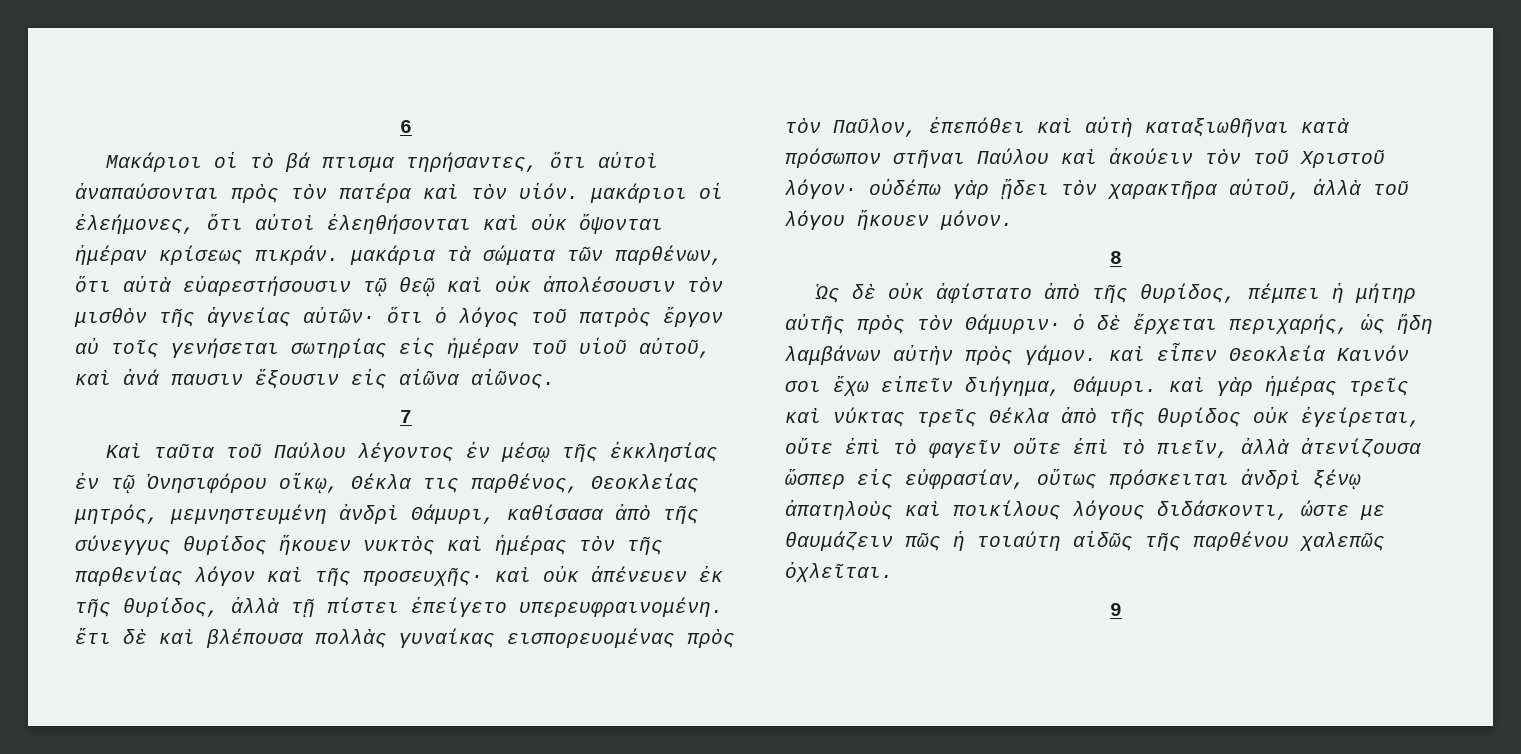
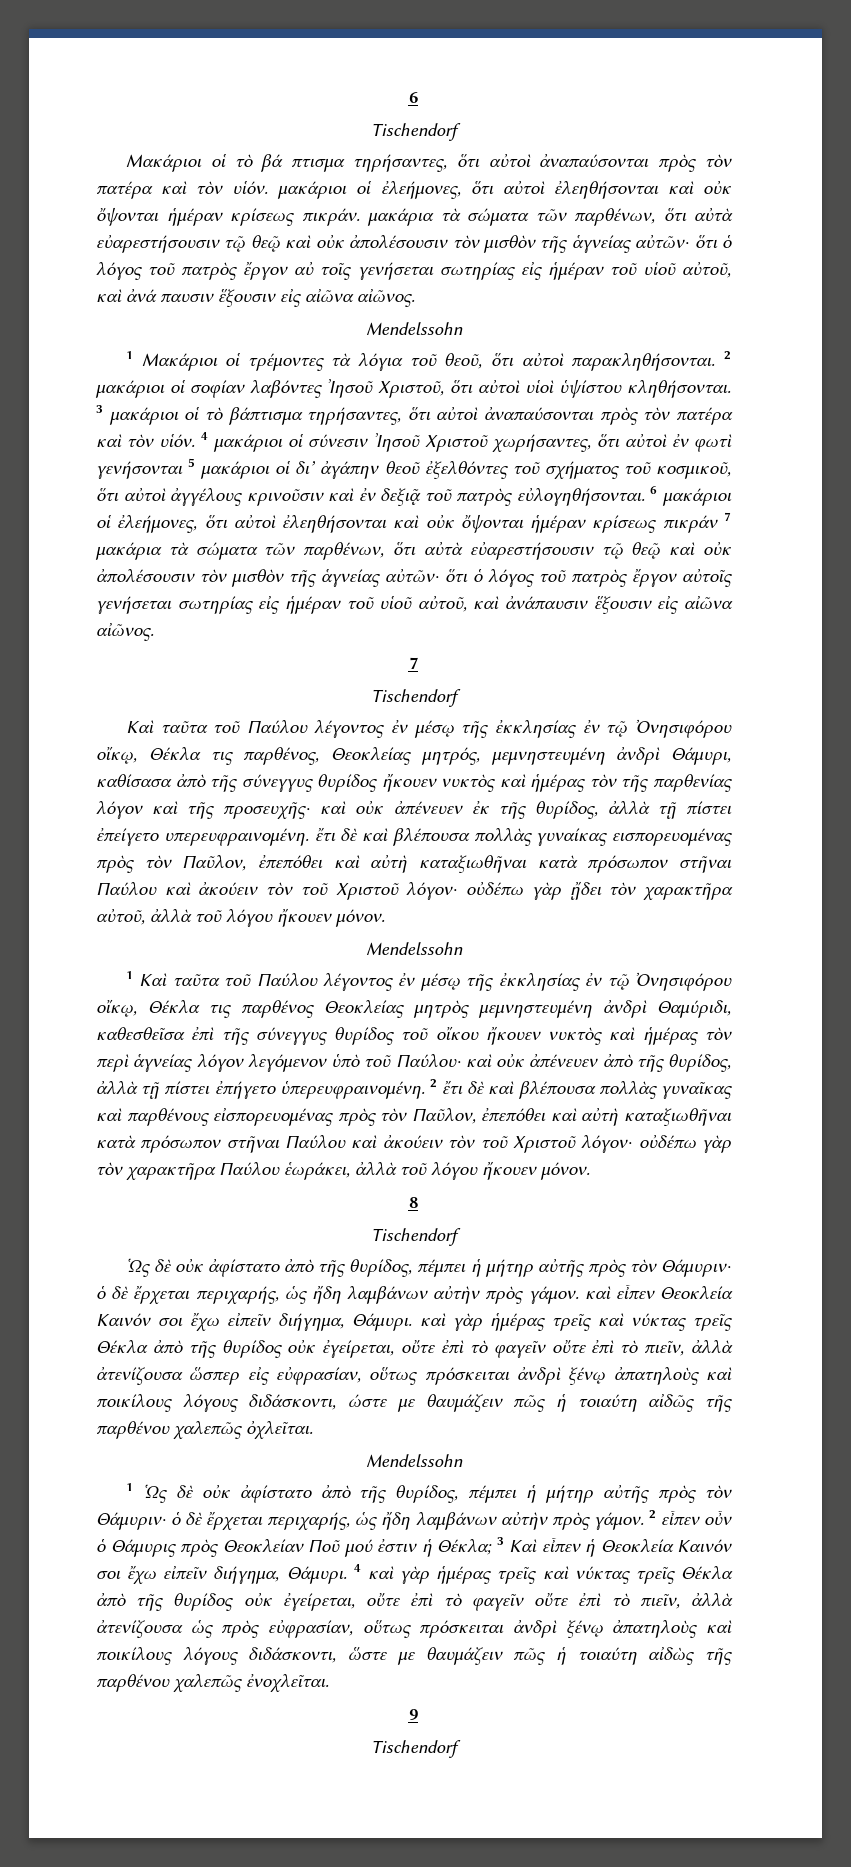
[399,120,412,133] 6 -> [408,92,419,103] [370,123,461,141] 6 // Tischendorf
[399,410,412,423] 7 -> [365,322,463,335] [125,351,731,371] [95,379,731,398] [96,405,733,425] [96,432,733,453] [96,458,731,480] [96,486,732,506] [96,512,731,533] [95,542,733,560] [96,568,733,587] [96,595,733,614] [96,623,154,641] [408,657,419,669] [370,689,461,707] Mendelssohn // 1 Μακάριοι οἱ τρέμοντες τὰ λόγια τοῦ θεοῦ, ὅτι αὐτοὶ παρακληθήσονται. 2 μακάριοι οἱ σοφίαν λαβόντες Ἰησοῦ Χριστοῦ, ὅτι αὐτοὶ υἱοὶ ὑψίστου κληθήσονται. 3 μακάριοι οἱ τὸ βάπτισμα τηρήσαντες, ὅτι αὐτοὶ ἀναπαύσονται πρὸς τὸν πατέρα καὶ τὸν υἱόν. 4 μακάριοι οἱ σύνεσιν Ἰησοῦ Χριστοῦ χωρήσαντες, ὅτι αὐτοὶ ἐν φωτὶ γενήσονται 5 μακάριοι οἱ δι’ ἀγάπην θεοῦ ἐξελθόντες τοῦ σχήματος τοῦ κοσμικοῦ, ὅτι αὐτοὶ ἀγγέλους κρινοῦσιν καὶ ἐν δεξιᾷ τοῦ πατρὸς εὐλογηθήσονται. 6 μακάριοι οἱ ἐλεήμονες, ὅτι αὐτοὶ ἐλεηθήσονται καὶ οὐκ ὄψονται ἡμέραν κρίσεως πικράν 7 μακάρια τὰ σώματα τῶν παρθένων, ὅτι αὐτὰ εὐαρεστήσουσιν τῷ θεῷ καὶ οὐκ ἀπολέσουσιν τὸν μισθὸν τῆς ἁγνείας αὐτῶν· ὅτι ὁ λόγος τοῦ πατρὸς ἔργον αὐτοῖς γενήσεται σωτηρίας εἰς ἡμέραν τοῦ υἱοῦ αὐτοῦ, καὶ ἀνάπαυσιν ἕξουσιν εἰς αἰῶνα αἰῶνος. // 7 // Tischendorf
(1013, 220) none -> [365,942,463,955] [125,971,732,991] [96,999,731,1018] [96,1026,732,1045] [96,1054,731,1072] [96,1079,733,1099] [96,1108,732,1126] [96,1135,733,1153] [96,1161,590,1181] // Mendelssohn // 1 Καὶ ταῦτα τοῦ Παύλου λέγοντος ἐν μέσῳ τῆς ἐκκλησίας ἐν τῷ Ὀνησιφόρου οἴκῳ, Θέκλα τις παρθένος Θεοκλείας μητρὸς μεμνηστευμένη ἀνδρὶ Θαμύριδι, καθεσθεῖσα ἐπὶ τῆς σύνεγγυς θυρίδος τοῦ οἴκου ἤκουεν νυκτὸς καὶ ἡμέρας τὸν περὶ ἁγνείας λόγον λεγόμενον ὑπὸ τοῦ Παύλου· καὶ οὐκ ἀπένευεν ἀπὸ τῆς θυρίδος, ἀλλὰ τῇ πίστει ἐπήγετο ὑπερευφραινομένη. 2 ἔτι δὲ καὶ βλέπουσα πολλὰς γυναῖκας καὶ παρθένους εἰσπορευομένας πρὸς τὸν Παῦλον, ἐπεπόθει καὶ αὐτὴ καταξιωθῆναι κατὰ πρόσωπον στῆναι Παύλου καὶ ἀκούειν τὸν τοῦ Χριστοῦ λόγον· οὐδέπω γὰρ τὸν χαρακτῆρα Παύλου ἑωράκει, ἀλλὰ τοῦ λόγου ἤκουεν μόνον.
(1122, 257) none -> [370,1228,461,1246] // Tischendorf
(893, 571) none -> [365,1454,463,1467] [125,1483,732,1503] [96,1510,733,1531] [96,1537,732,1557] [96,1564,733,1585] [96,1593,734,1611] [96,1620,732,1638] [96,1647,733,1665] [96,1674,329,1693] // Mendelssohn // 1 Ὡς δὲ οὐκ ἀφίστατο ἀπὸ τῆς θυρίδος, πέμπει ἡ μήτηρ αὐτῆς πρὸς τὸν Θάμυριν· ὁ δὲ ἔρχεται περιχαρής, ὡς ἤδη λαμβάνων αὐτὴν πρὸς γάμον. 2 εἶπεν οὖν ὁ Θάμυρις πρὸς Θεοκλείαν Ποῦ μού ἐστιν ἡ Θέκλα; 3 Καὶ εἶπεν ἡ Θεοκλεία Καινόν σοι ἔχω εἰπεῖν διήγημα, Θάμυρι. 4 καὶ γὰρ ἡμέρας τρεῖς καὶ νύκτας τρεῖς Θέκλα ἀπὸ τῆς θυρίδος οὐκ ἐγείρεται, οὔτε ἐπὶ τὸ φαγεῖν οὔτε ἐπὶ τὸ πιεῖν, ἀλλὰ ἀτενίζουσα ὡς πρὸς εὐφρασίαν, οὕτως πρόσκειται ἀνδρὶ ξένῳ ἀπατηλοὺς καὶ ποικίλους λόγους διδάσκοντι, ὥστε με θαυμάζειν πῶς ἡ τοιαύτη αἰδὼς τῆς παρθένου χαλεπῶς ἐνοχλεῖται.
(1122, 609) none -> [370,1740,461,1758] // Tischendorf

